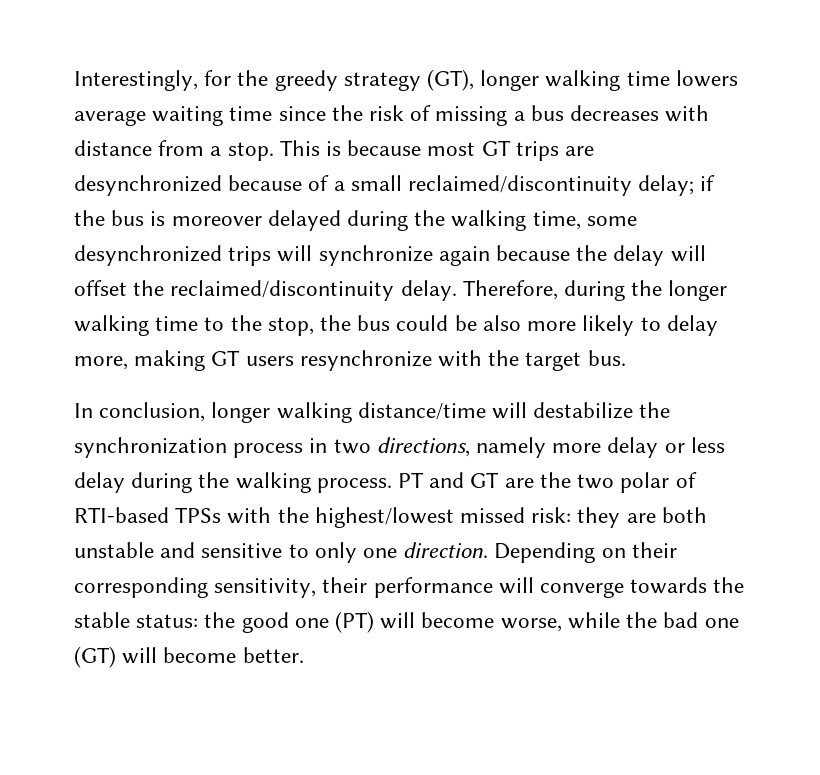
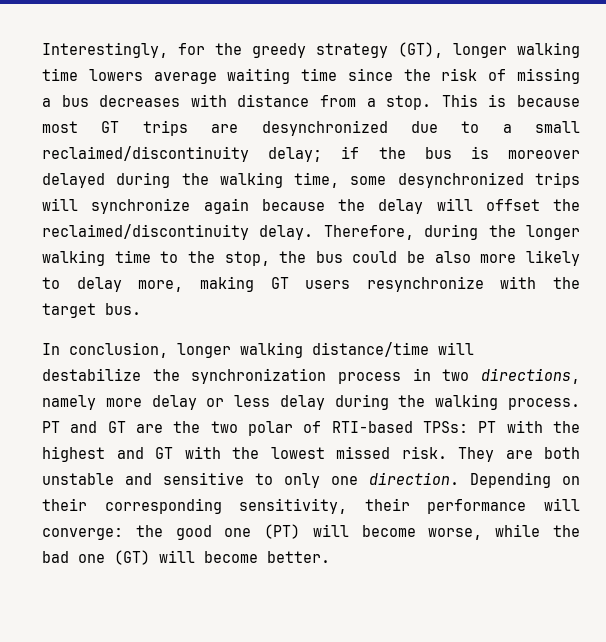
[228,175,330,191] because of -> [410,121,480,133] due to
[175,507,621,528] TPSs with the highest/lowest missed risk: they -> [423,420,580,433] [42,446,494,462] TPSs: PT with the highest and GT with the lowest missed risk. They
[540,577,745,598] [74,612,199,628] converge towards the stable status: -> [42,528,123,540] converge:

